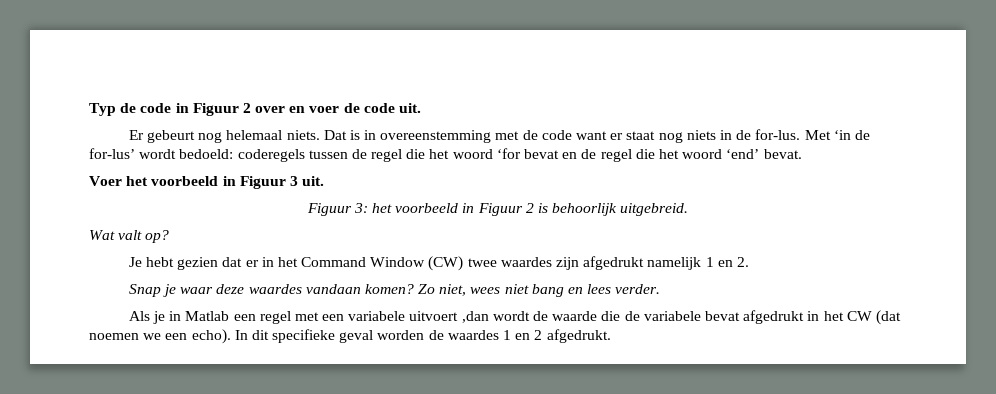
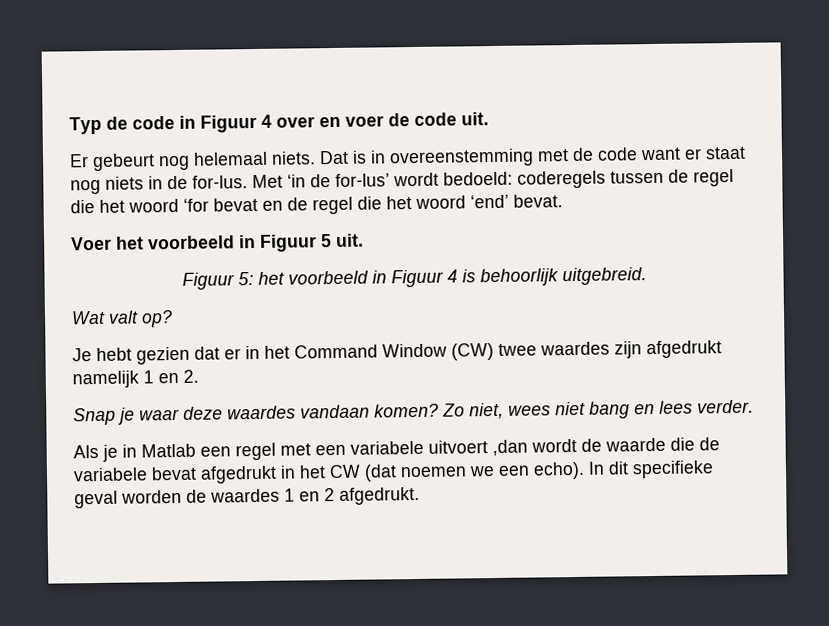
[242,103,251,113] 2 -> [261,114,272,128] 4
[289,176,298,186] 3 -> [321,234,332,248] 5
[353,203,534,216] 3: het voorbeeld in Figuur 2 -> [237,269,458,288] 5: het voorbeeld in Figuur 4

